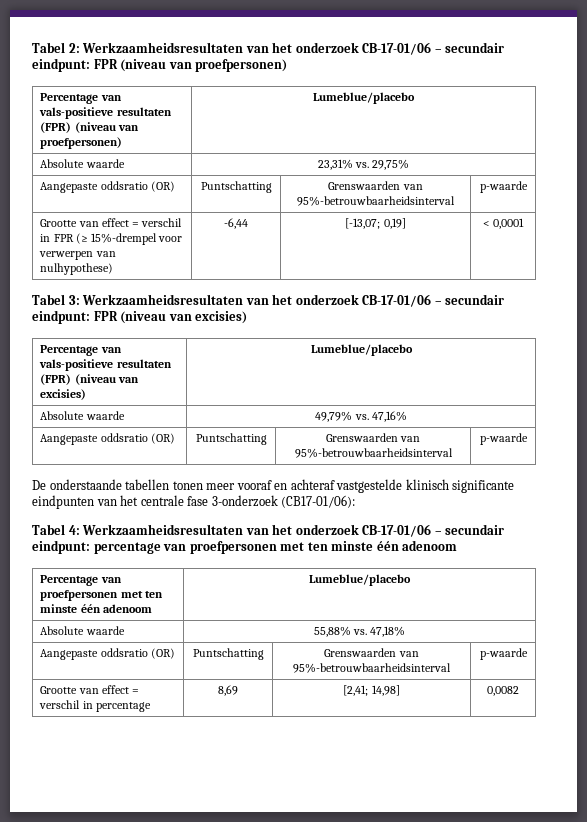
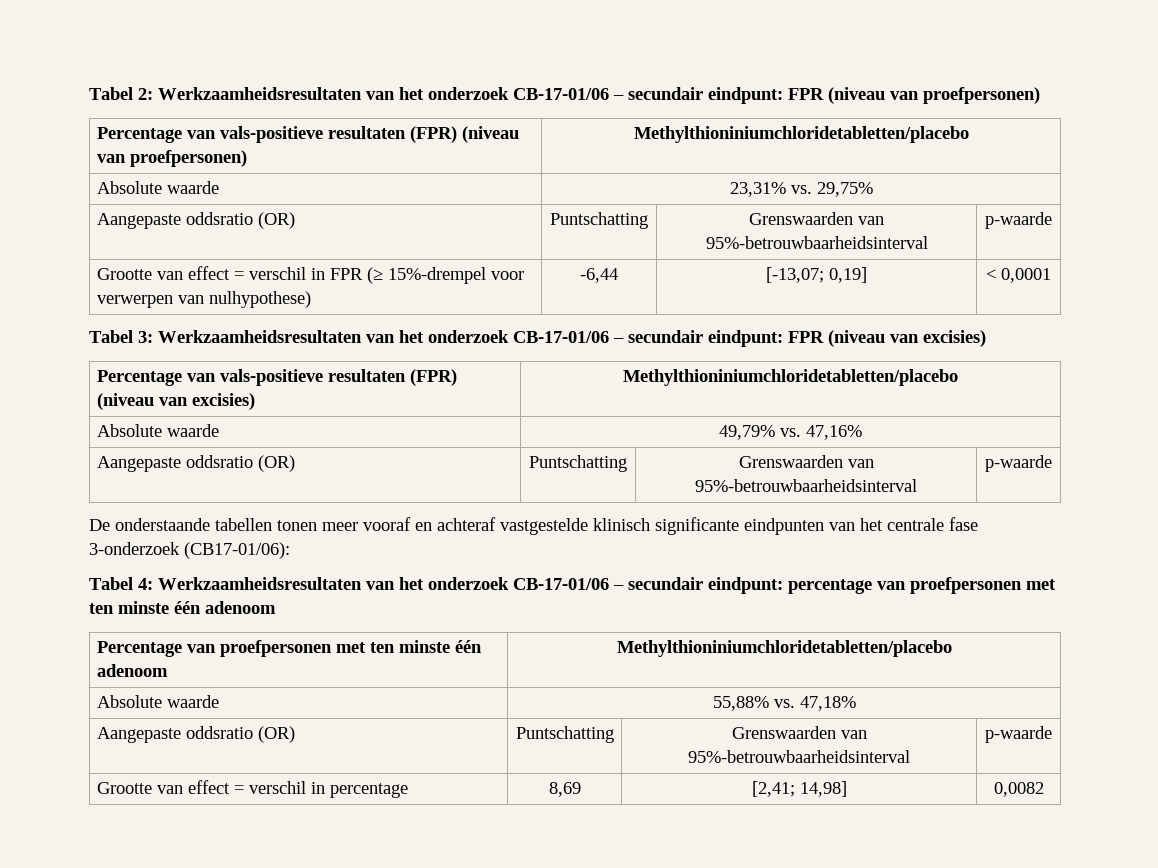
[313,92,415,104] Lumeblue/placebo -> [633,126,969,143] Methylthioniniumchloridetabletten/placebo
[310,344,413,356] Lumeblue/placebo -> [623,369,958,386] Methylthioniniumchloridetabletten/placebo
[309,574,411,586] Lumeblue/placebo -> [616,640,952,657] Methylthioniniumchloridetabletten/placebo

